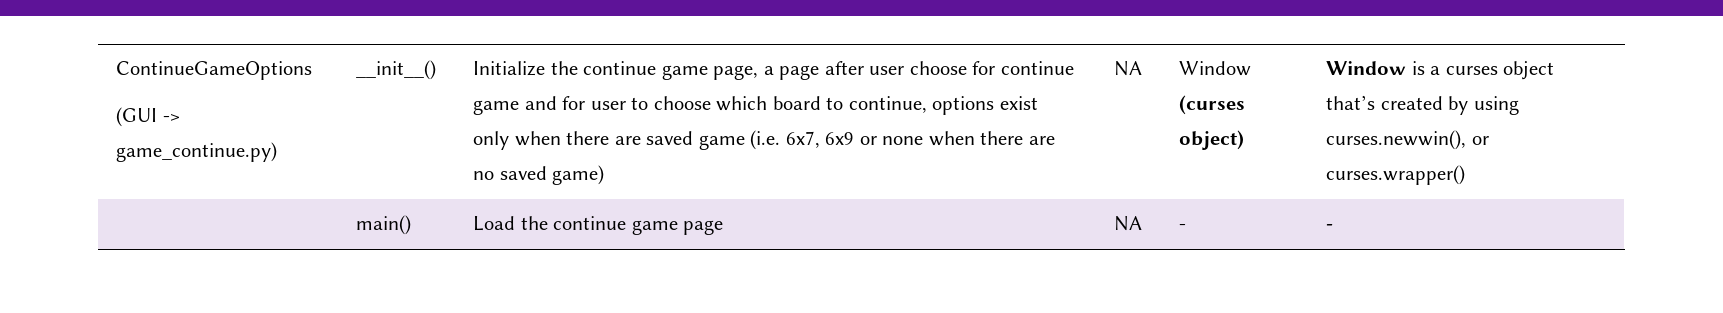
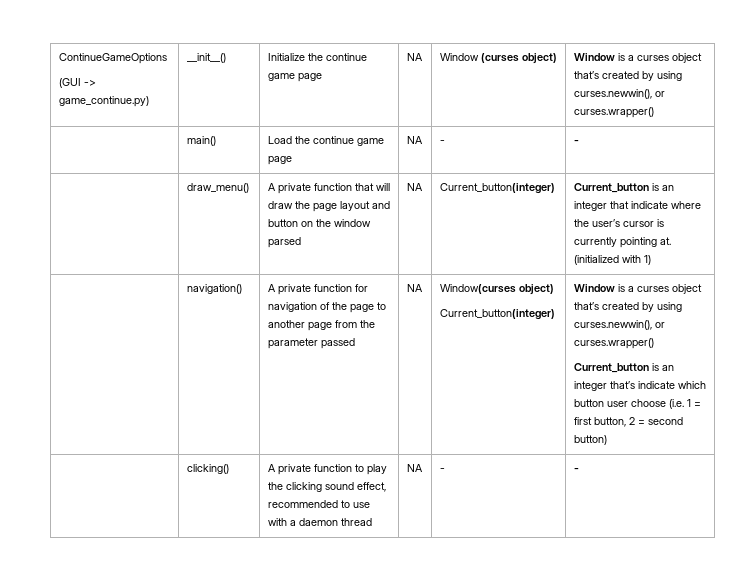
[713,61,1074,80] [473,96,1038,115] [473,130,1055,150] [473,165,605,185] page, a page after user choose for continue game and for user to choose which board to continue, options exist only when there are saved game (i.e. 6x7, 6x9 or none when there are no saved game) -> [297,73,322,82] page
(1334, 227) none -> [186,183,249,193] [267,183,390,194] [267,201,390,212] [267,219,371,227] [267,237,301,248] [406,183,423,191] [439,183,555,194] [573,183,674,193] [573,201,701,211] [573,219,664,227] [573,237,671,248] [573,255,651,265] [186,284,242,294] [267,284,368,295] [267,302,386,313] [267,320,375,331] [267,338,355,349] [406,284,423,292] [439,284,554,295] [439,309,555,320] [573,284,702,294] [573,302,682,312] [573,320,665,330] [573,338,654,349] [573,363,674,373] [573,381,706,391] [573,399,701,409] [573,417,683,427] [573,435,607,445] [186,464,229,474] [267,464,387,475] [267,482,386,492] [267,500,370,508] [267,518,372,526] [406,464,423,472] [439,468,445,472] [573,468,579,472] // | draw_menu() | A private function that will draw the page layout and button on the window parsed | NA | Current_button(integer) | Current_button is an integer that indicate where the user’s cursor is currently pointing at. (initialized with 1) // | navigation() | A private function for navigation of the page to another page from the parameter passed | NA | Window(curses object) // Current_button(integer) | Window is a curses object that’s created by using curses.newwin(), or curses.wrapper() // Current_button is an integer that’s indicate which button user choose (i.e. 1 = first button, 2 = second button) // | clicking() | A private function to play the clicking sound effect, recommended to use with a daemon thread | NA | - | -

